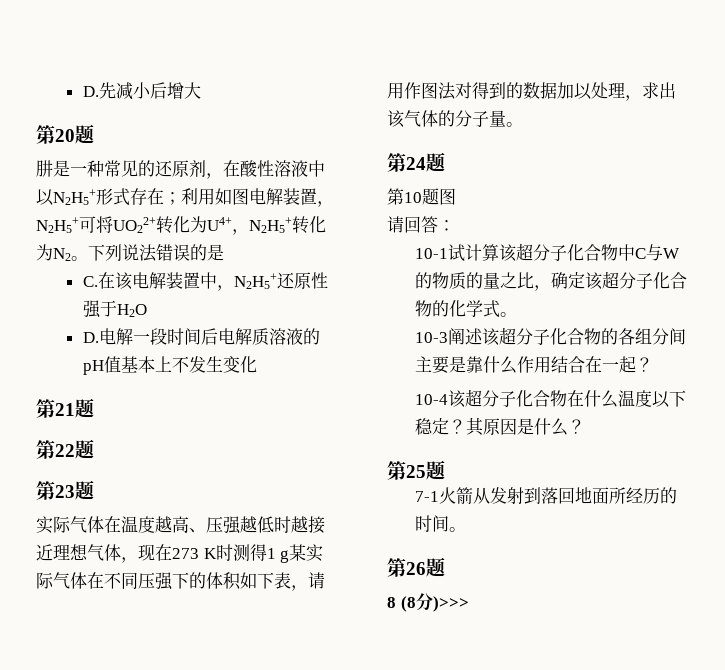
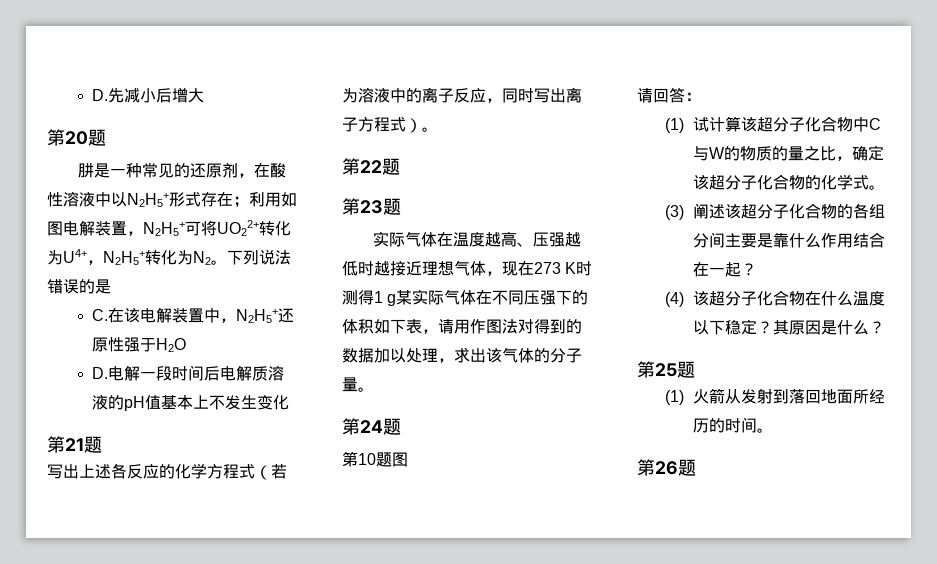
(94, 408) none -> [47,463,287,480] [342,87,582,103] [342,117,438,133] // 写出上述各反应的化学方程式（若为溶液中的离子反应，同时写出离子方程式）。
[414,248,448,259] 10-1 -> [664,118,684,133] (1)
[414,332,448,343] 10-3 -> [664,205,684,220] (3)
[414,394,448,405] 10-4 -> [664,292,684,307] (4)
[414,491,439,502] 7-1 -> [664,390,684,405] (1)
[387,593,469,612] // 8 (8分)>>> -> (696, 467) none

